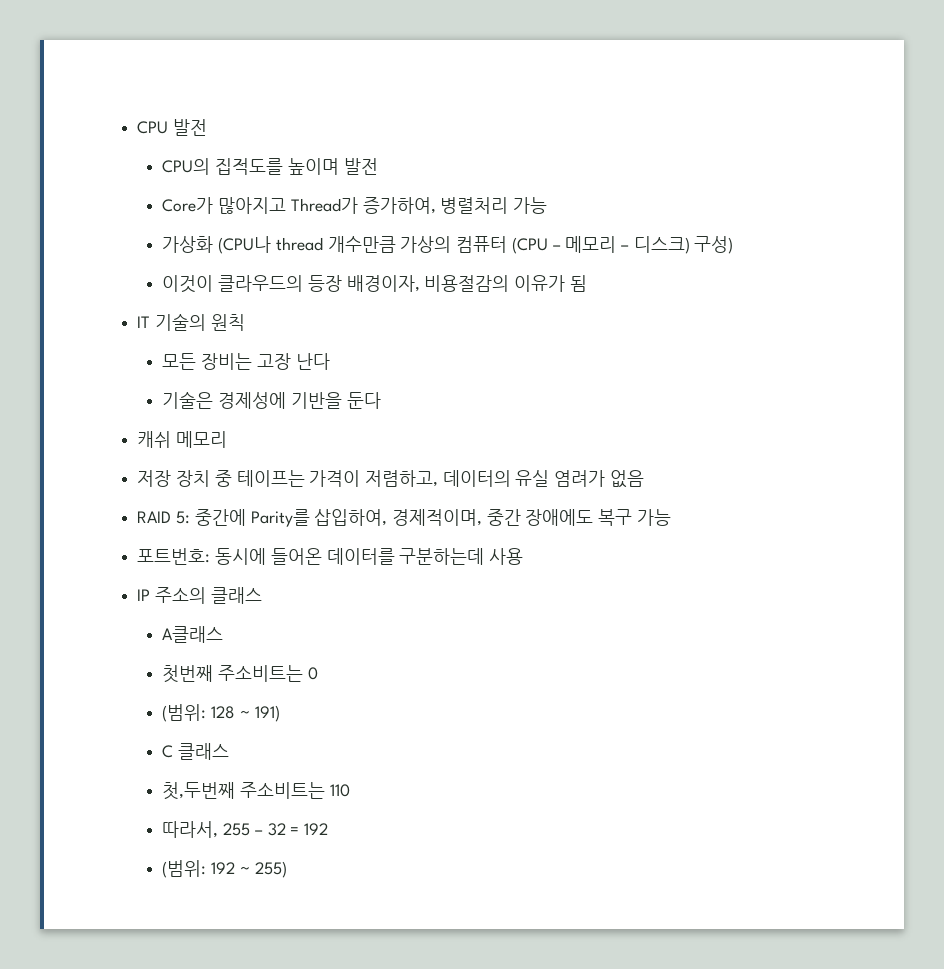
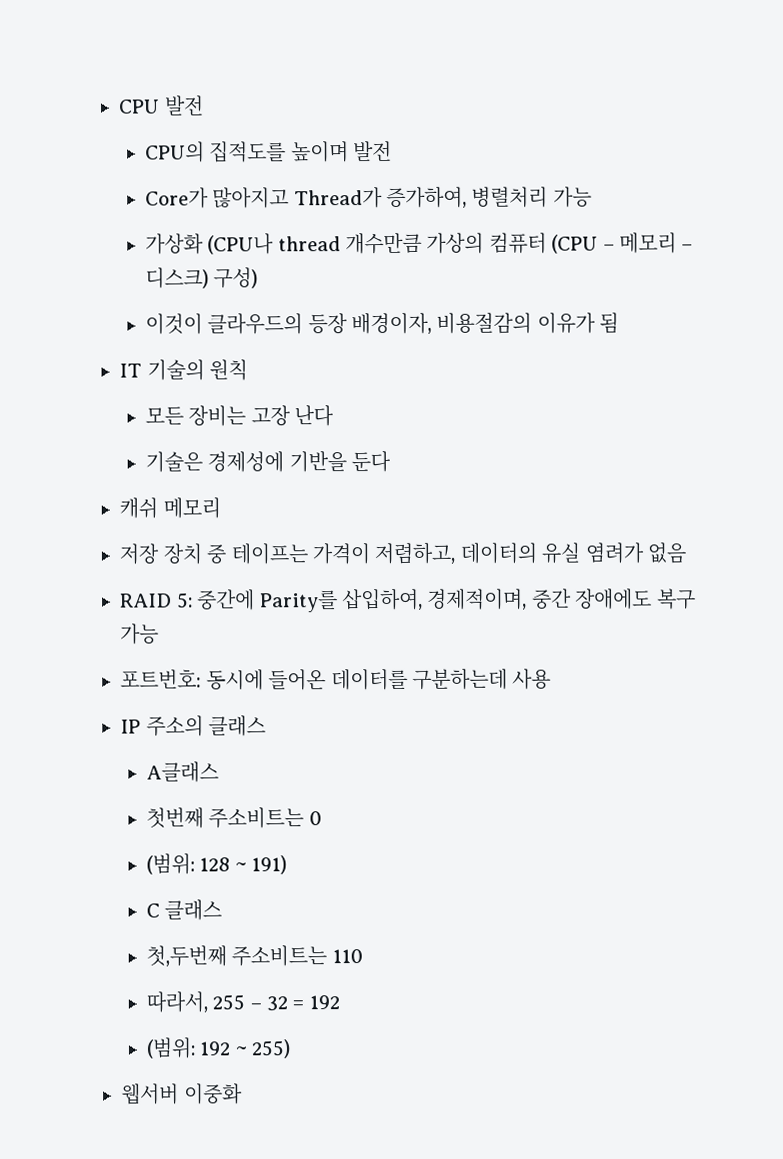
(287, 869) none -> [121,1083,243,1105] // 웹서버 이중화

